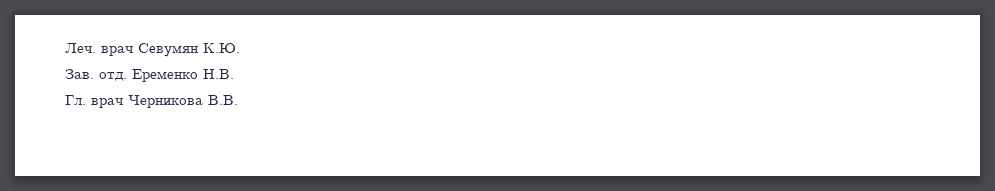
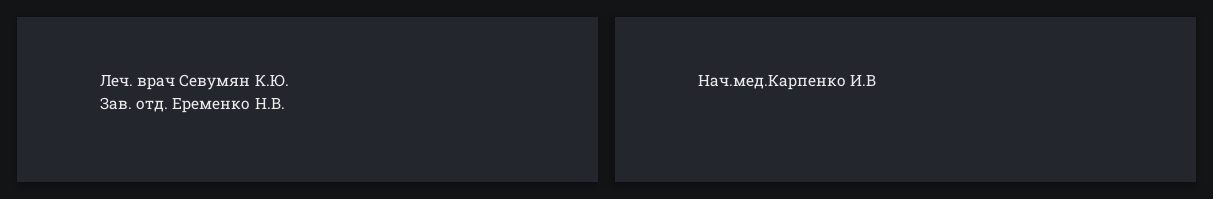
[65,95,238,108] Гл. врач Черникова В.В. -> [698,74,877,90] Нач.мед.Карпенко И.В

